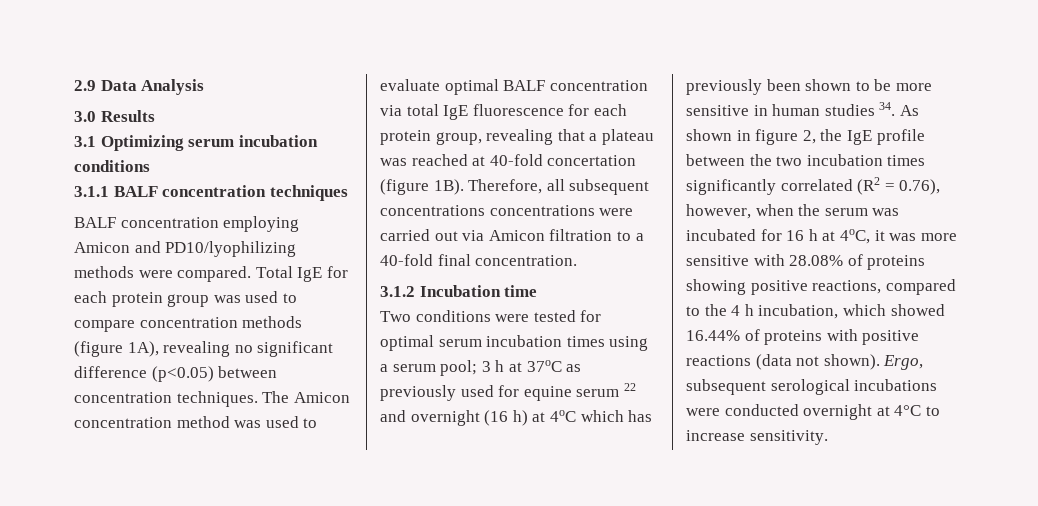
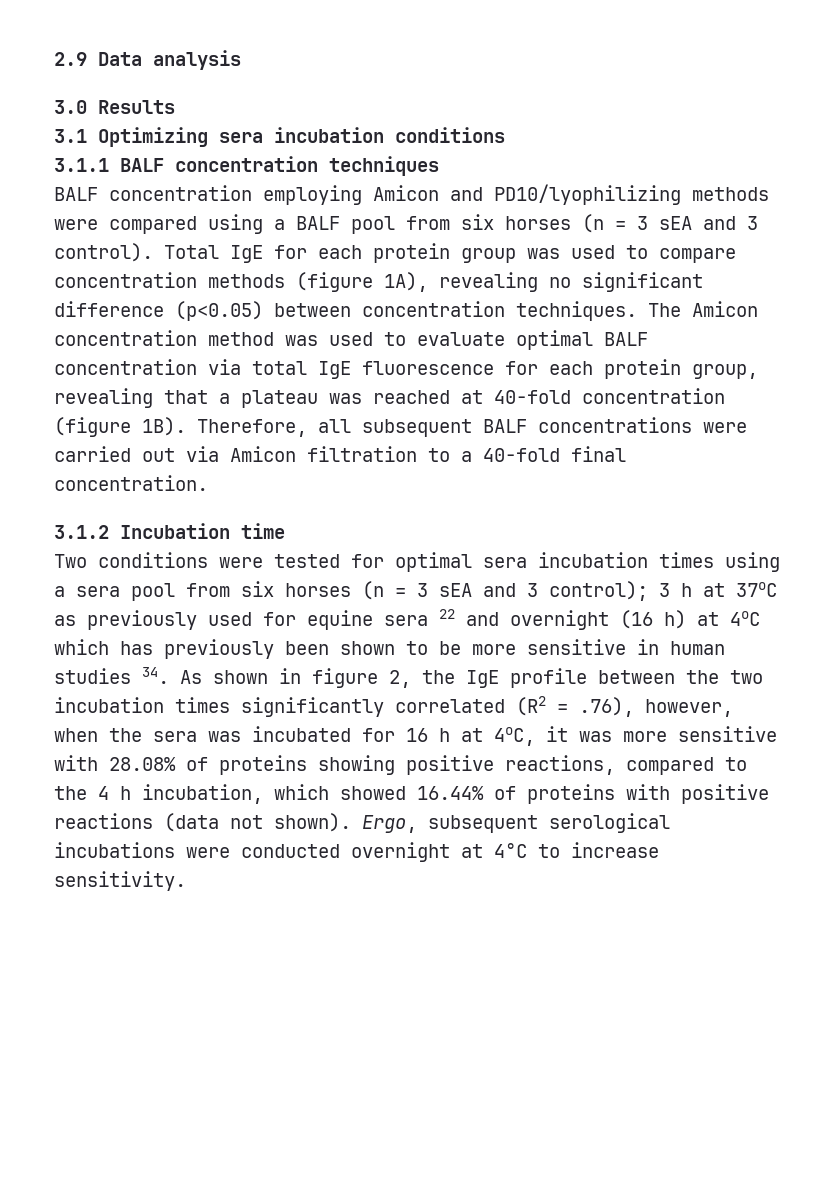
[141,79,205,95] Analysis -> [153,50,241,70] analysis
[188,139,235,147] serum -> [219,132,263,143] sera
[177,266,252,282] compared. -> [109,214,758,234] [54,243,153,262] compared using a BALF pool from six horses (n = 3 sEA and 3 control).
[547,155,637,166] concertation -> [582,388,725,404] concentration
[380,205,485,216] concentrations -> [483,419,527,433] BALF
[438,339,482,347] serum -> [483,557,527,568] sera
[392,360,478,376] serum pool; -> [76,581,648,601] sera pool from six horses (n = 3 sEA and 3 control);
[576,389,620,397] serum -> [384,615,428,626] sera
[899,179,941,195] 0.76), -> [579,697,634,717] .76),
[824,208,868,216] serum -> [153,731,197,742] sera

